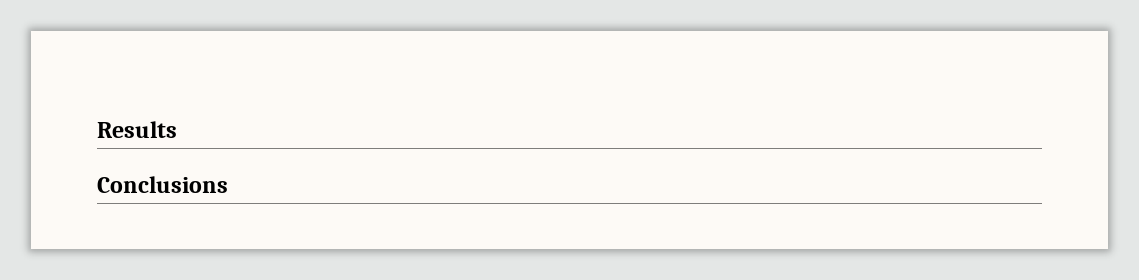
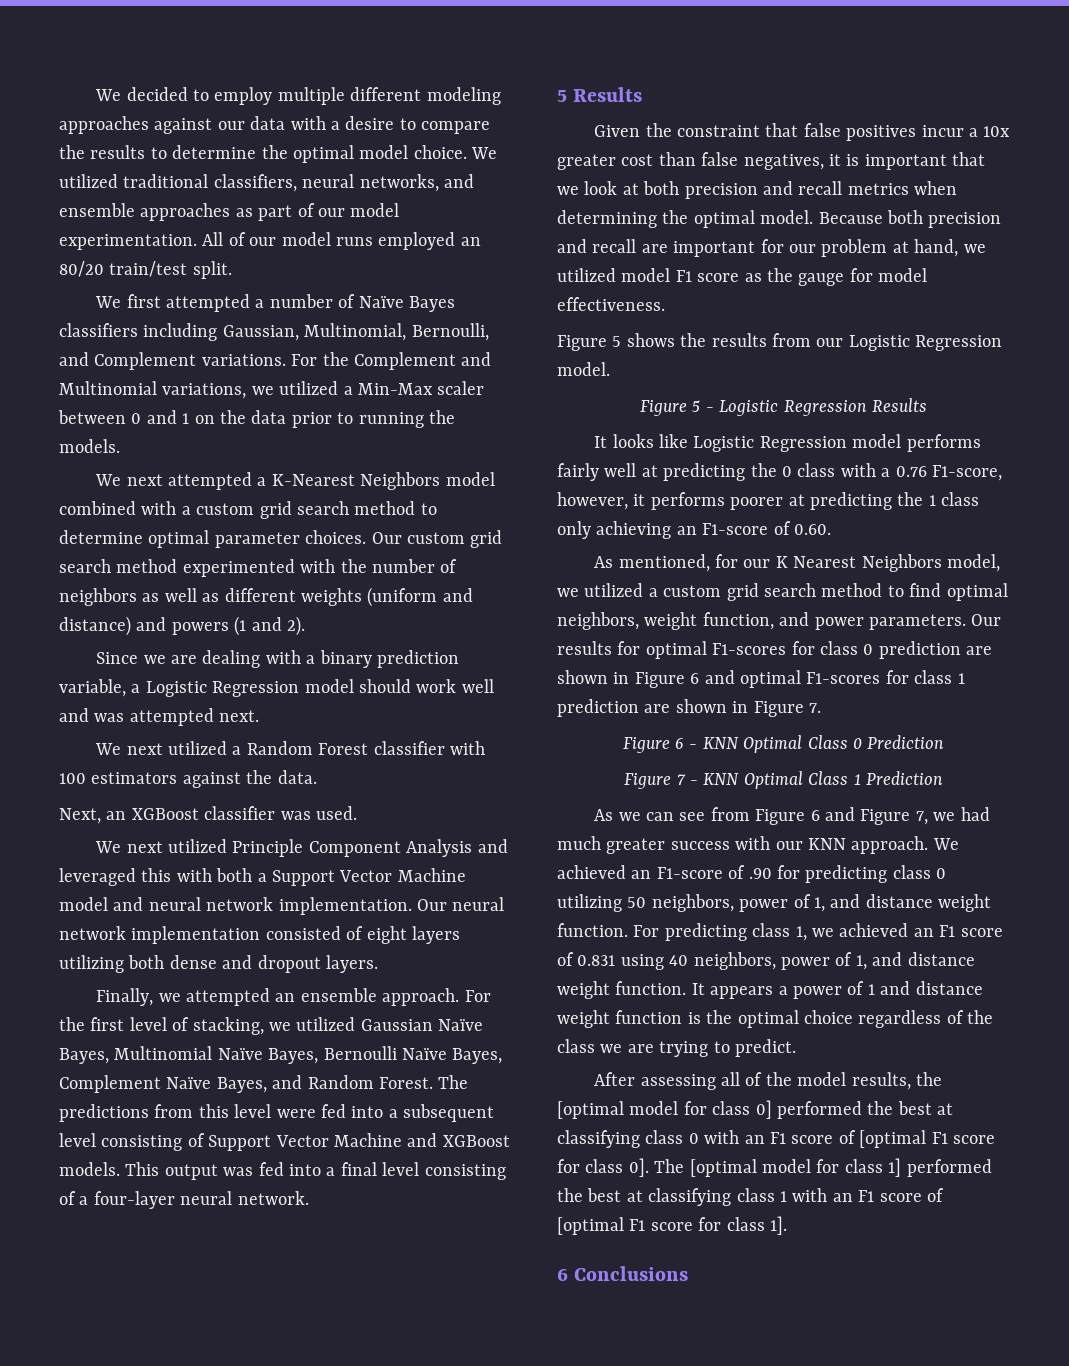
[97,121,177,138] Results // -> [95,87,501,105] [59,116,491,134] [59,145,498,163] [59,174,474,192] [59,203,400,221] [59,232,481,250] [59,261,232,279] [95,294,456,312] [59,323,489,341] [59,352,492,370] [59,381,485,399] [58,410,455,428] [59,439,120,453] [95,472,495,490] [59,501,437,519] [59,530,503,548] [59,559,458,577] [59,587,473,607] [59,616,305,636] [96,650,460,668] [59,679,494,697] [59,708,260,726] [95,741,486,755] [59,770,317,788] [59,806,357,824] [95,839,508,857] [59,868,466,886] [59,897,505,915] [59,926,460,944] [59,955,378,973] [96,988,491,1006] [59,1017,484,1035] [59,1046,503,1064] [59,1075,469,1093] [59,1104,495,1122] [59,1133,510,1151] [59,1162,506,1180] [59,1191,309,1209] [557,87,643,102] [594,123,1011,141] [557,152,986,170] [557,181,958,199] [557,210,1002,228] [557,239,986,257] [557,268,928,286] [557,297,665,311] [557,333,1003,351] [557,362,610,376] [640,398,927,416] [594,434,981,452] [557,463,1002,481] [557,492,980,510] [557,521,831,539] [594,554,1001,572] [557,583,1008,601] [557,612,1002,630] [557,641,993,659] [557,670,965,688] [557,699,821,717] [622,735,945,753] [624,771,943,789] [594,807,990,825] [557,836,959,854] [557,865,947,883] [557,894,992,912] [557,923,1003,941] [557,952,975,970] [557,981,983,999] [557,1010,994,1028] [557,1039,796,1057] [594,1072,943,1090] [557,1100,954,1119] [557,1130,995,1148] [557,1158,992,1177] [557,1188,944,1206] [557,1216,787,1235] [557,1268,568,1281] We decided to employ multiple different modeling approaches against our data with a desire to compare the results to determine the optimal model choice. We utilized traditional classifiers, neural networks, and ensemble approaches as part of our model experimentation. All of our model runs employed an 80/20 train/test split. // We first attempted a number of Naïve Bayes classifiers including Gaussian, Multinomial, Bernoulli, and Complement variations. For the Complement and Multinomial variations, we utilized a Min-Max scaler between 0 and 1 on the data prior to running the models. // We next attempted a K-Nearest Neighbors model combined with a custom grid search method to determine optimal parameter choices. Our custom grid search method experimented with the number of neighbors as well as different weights (uniform and distance) and powers (1 and 2). // Since we are dealing with a binary prediction variable, a Logistic Regression model should work well and was attempted next. // We next utilized a Random Forest classifier with 100 estimators against the data. // Next, an XGBoost classifier was used. // We next utilized Principle Component Analysis and leveraged this with both a Support Vector Machine model and neural network implementation. Our neural network implementation consisted of eight layers utilizing both dense and dropout layers. // Finally, we attempted an ensemble approach. For the first level of stacking, we utilized Gaussian Naïve Bayes, Multinomial Naïve Bayes, Bernoulli Naïve Bayes, Complement Naïve Bayes, and Random Forest. The predictions from this level were fed into a subsequent level consisting of Support Vector Machine and XGBoost models. This output was fed into a final level consisting of a four-layer neural network. // 5 Results // Given the constraint that false positives incur a 10x greater cost than false negatives, it is important that we look at both precision and recall metrics when determining the optimal model. Because both precision and recall are important for our problem at hand, we utilized model F1 score as the gauge for model effectiveness. // Figure 5 shows the results from our Logistic Regression model. // Figure 5 - Logistic Regression Results // It looks like Logistic Regression model performs fairly well at predicting the 0 class with a 0.76 F1-score, however, it performs poorer at predicting the 1 class only achieving an F1-score of 0.60. // As mentioned, for our K Nearest Neighbors model, we utilized a custom grid search method to find optimal neighbors, weight function, and power parameters. Our results for optimal F1-scores for class 0 prediction are shown in Figure 6 and optimal F1-scores for class 1 prediction are shown in Figure 7. // Figure 6 - KNN Optimal Class 0 Prediction // Figure 7 - KNN Optimal Class 1 Prediction // As we can see from Figure 6 and Figure 7, we had much greater success with our KNN approach. We achieved an F1-score of .90 for predicting class 0 utilizing 50 neighbors, power of 1, and distance weight function. For predicting class 1, we achieved an F1 score of 0.831 using 40 neighbors, power of 1, and distance weight function. It appears a power of 1 and distance weight function is the optimal choice regardless of the class we are trying to predict. // After assessing all of the model results, the [optimal model for class 0] performed the best at classifying class 0 with an F1 score of [optimal F1 score for class 0]. The [optimal model for class 1] performed the best at classifying class 1 with an F1 score of [optimal F1 score for class 1]. // 6

